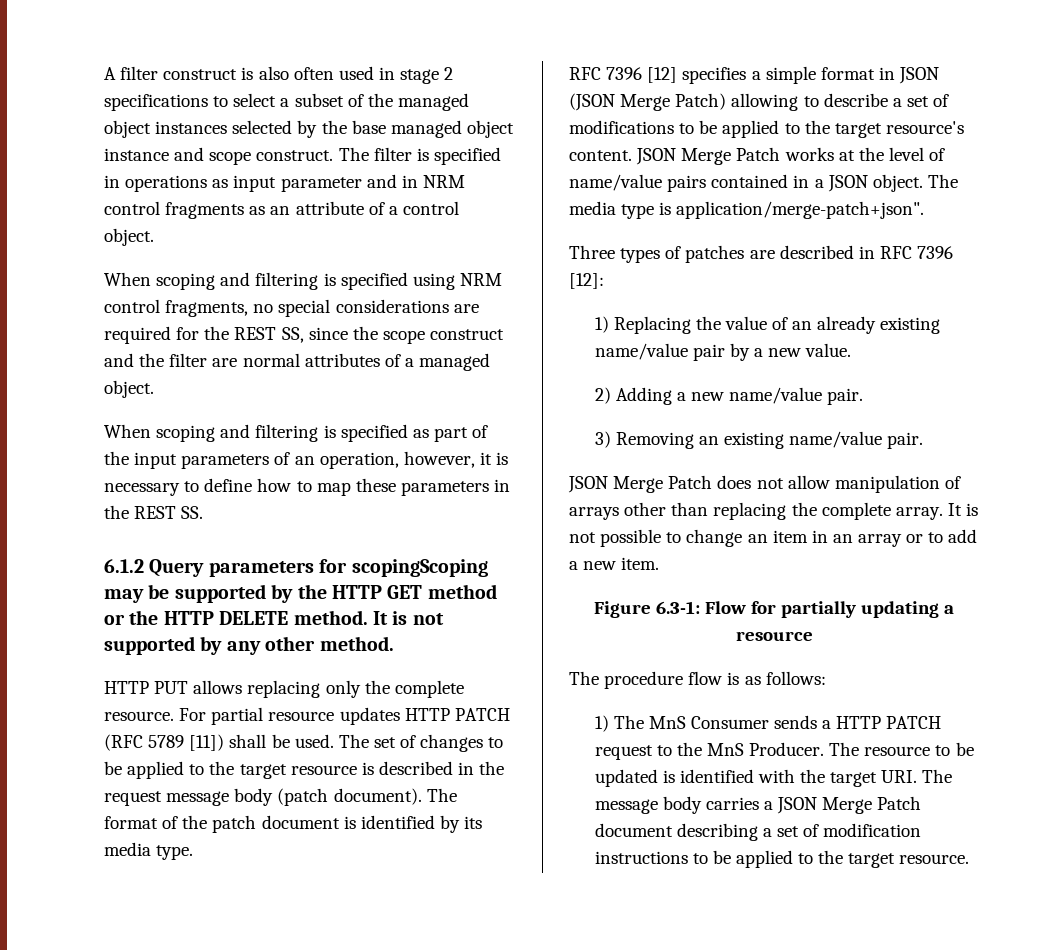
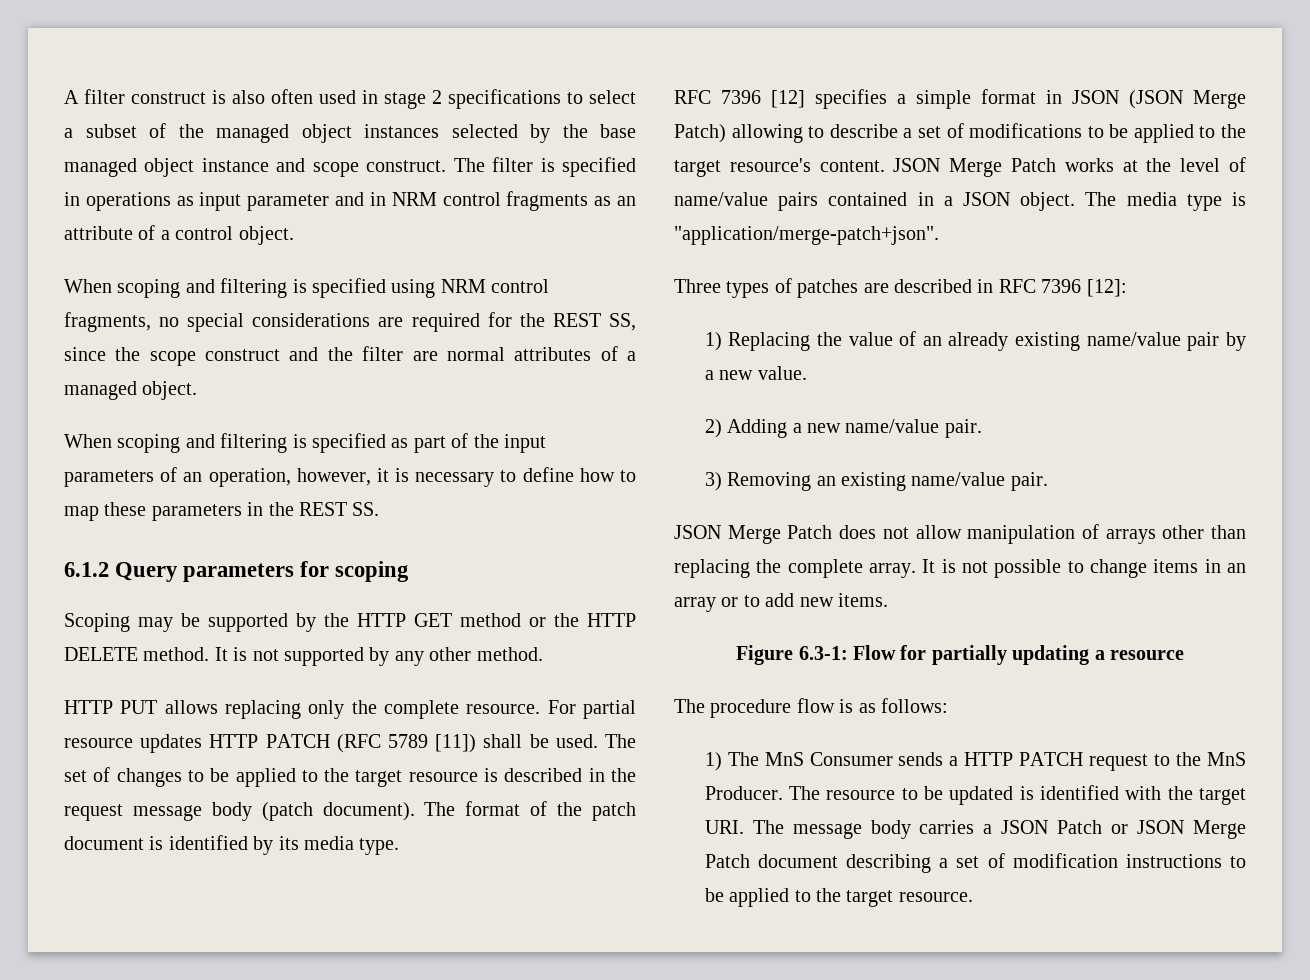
[351,559,488,577] scopingScoping -> [335,561,410,582] [64,613,130,632] scoping // Scoping
[676,201,925,219] application/merge-patch+json". -> [674,226,939,245] "application/merge-patch+json".
[747,530,808,543] an item -> [1153,559,1199,573] items
[569,557,660,570] a new item. -> [799,593,888,607] new items.
(818, 805) none -> [1057,820,1185,834] Patch or JSON

